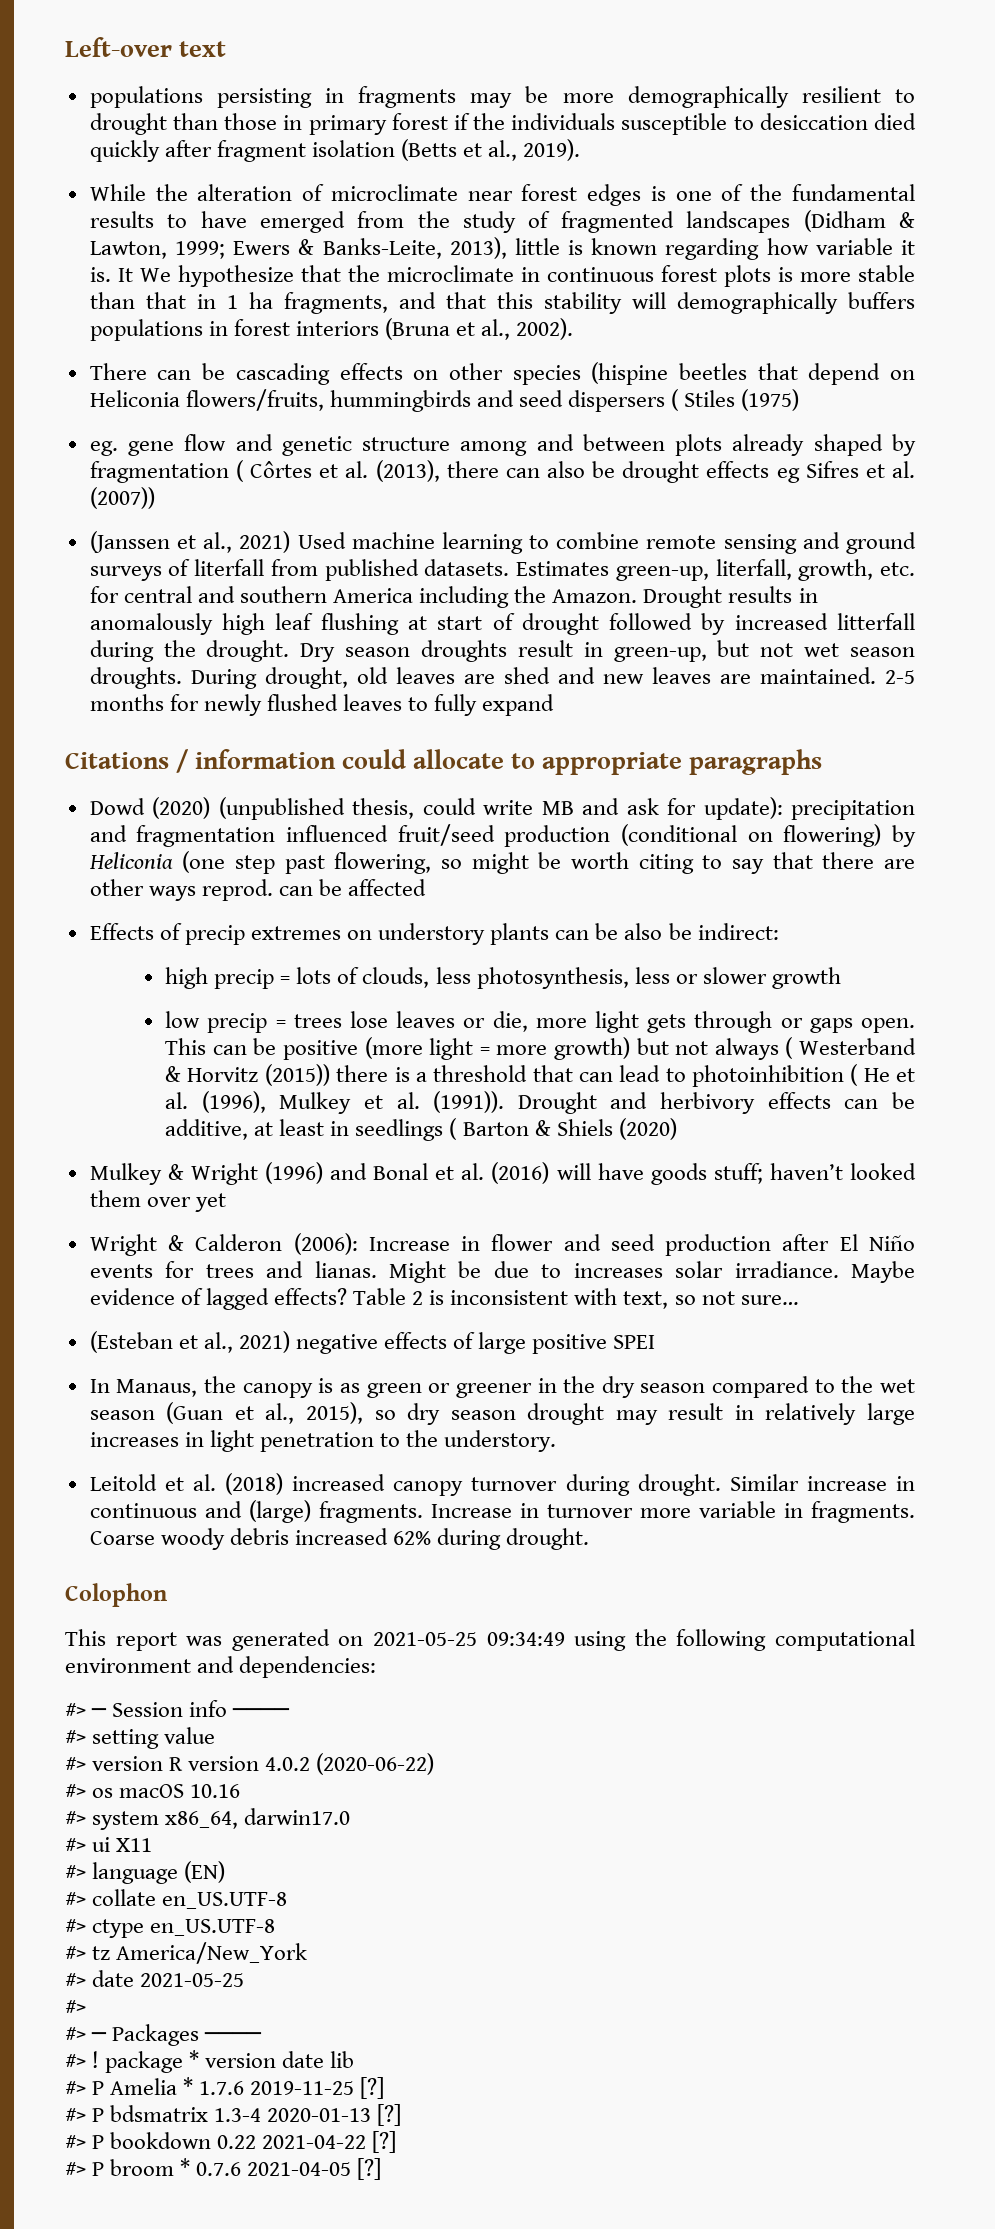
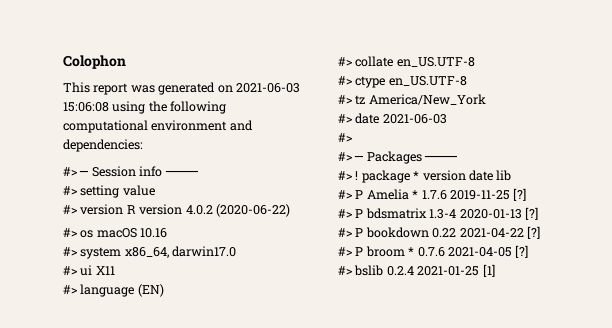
[65,37,227,57] [89,86,916,108] [89,113,916,135] [89,139,581,162] [89,184,916,206] [89,210,915,233] [89,237,915,260] [89,265,915,287] [89,292,916,314] [89,318,574,341] [89,362,915,385] [89,389,800,412] [89,434,917,456] [89,460,915,483] [89,487,155,509] [89,531,916,554] [89,559,916,581] [89,586,818,608] [89,613,915,635] [89,640,915,662] [89,667,916,689] [89,694,555,716] [65,749,823,775] [89,797,916,820] [89,824,916,847] [88,851,916,874] [89,879,427,901] [89,923,779,945] [165,967,841,989] [165,1011,915,1033] [165,1037,917,1060] [165,1064,916,1087] [165,1091,915,1114] [165,1118,677,1141] [89,1162,916,1185] [89,1190,226,1212] [89,1233,916,1256] [89,1261,915,1283] [89,1288,799,1310] [89,1331,656,1354] [89,1376,915,1398] [89,1402,915,1425] [89,1430,557,1452] [89,1473,915,1496] [89,1500,915,1523] [89,1528,590,1550] Left-over text // populations persisting in fragments may be more demographically resilient to drought than those in primary forest if the individuals susceptible to desiccation died quickly after fragment isolation (Betts et al., 2019). // While the alteration of microclimate near forest edges is one of the fundamental results to have emerged from the study of fragmented landscapes (Didham & Lawton, 1999; Ewers & Banks-Leite, 2013), little is known regarding how variable it is. It We hypothesize that the microclimate in continuous forest plots is more stable than that in 1 ha fragments, and that this stability will demographically buffers populations in forest interiors (Bruna et al., 2002). // There can be cascading effects on other species (hispine beetles that depend on Heliconia flowers/fruits, hummingbirds and seed dispersers ( Stiles (1975) // eg. gene flow and genetic structure among and between plots already shaped by fragmentation ( Côrtes et al. (2013), there can also be drought effects eg Sifres et al. (2007)) // (Janssen et al., 2021) Used machine learning to combine remote sensing and ground surveys of literfall from published datasets. Estimates green-up, literfall, growth, etc. for central and southern America including the Amazon. Drought results in anomalously high leaf flushing at start of drought followed by increased litterfall during the drought. Dry season droughts result in green-up, but not wet season droughts. During drought, old leaves are shed and new leaves are maintained. 2-5 months for newly flushed leaves to fully expand // Citations / information could allocate to appropriate paragraphs // Dowd (2020) (unpublished thesis, could write MB and ask for update): precipitation and fragmentation influenced fruit/seed production (conditional on flowering) by Heliconia (one step past flowering, so might be worth citing to say that there are other ways reprod. can be affected // Effects of precip extremes on understory plants can be also be indirect: // high precip = lots of clouds, less photosynthesis, less or slower growth // low precip = trees lose leaves or die, more light gets through or gaps open. This can be positive (more light = more growth) but not always ( Westerband & Horvitz (2015)) there is a threshold that can lead to photoinhibition ( He et al. (1996), Mulkey et al. (1991)). Drought and herbivory effects can be additive, at least in seedlings ( Barton & Shiels (2020) // Mulkey & Wright (1996) and Bonal et al. (2016) will have goods stuff; haven’t looked them over yet // Wright & Calderon (2006): Increase in flower and seed production after El Niño events for trees and lianas. Might be due to increases solar irradiance. Maybe evidence of lagged effects? Table 2 is inconsistent with text, so not sure… // (Esteban et al., 2021) negative effects of large positive SPEI // In Manaus, the canopy is as green or greener in the dry season compared to the wet season (Guan et al., 2015), so dry season drought may result in relatively large increases in light penetration to the understory. // Leitold et al. (2018) increased canopy turnover during drought. Similar increase in continuous and (large) fragments. Increase in turnover more variable in fragments. Coarse woody debris increased 62% during drought. // -> (63, 62) none
[373,1632,565,1646] 2021-05-25 09:34:49 -> [235,83,300,93] [63,102,109,112] 2021-06-03 15:06:08
[140,1973,245,1987] 2021-05-25 -> [382,114,447,124] 2021-06-03
(382, 2169) none -> [338,264,495,277] // #> bslib 0.2.4 2021-01-25 [1]

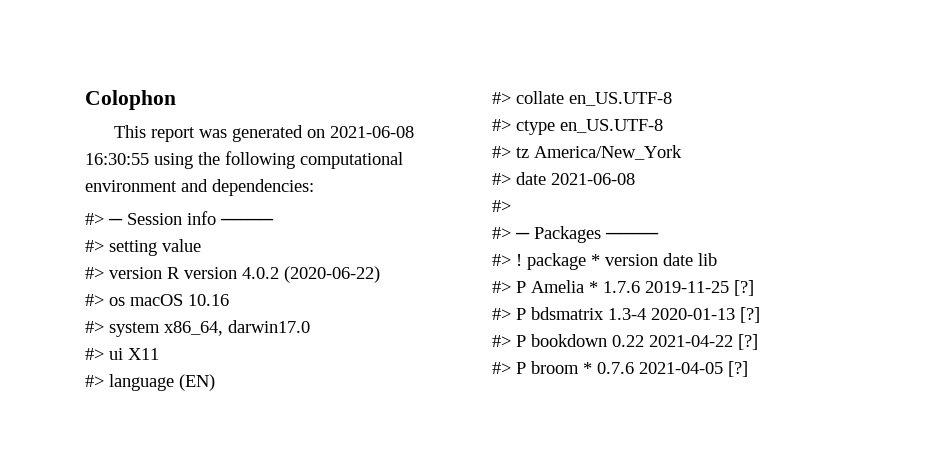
[235,83,300,93] [63,102,109,112] 2021-06-03 15:06:08 -> [329,126,414,138] [85,153,149,165] 2021-06-08 16:30:55
[382,114,447,124] 2021-06-03 -> [551,173,635,185] 2021-06-08
[338,264,495,277] // #> bslib 0.2.4 2021-01-25 [1] -> (748, 369) none

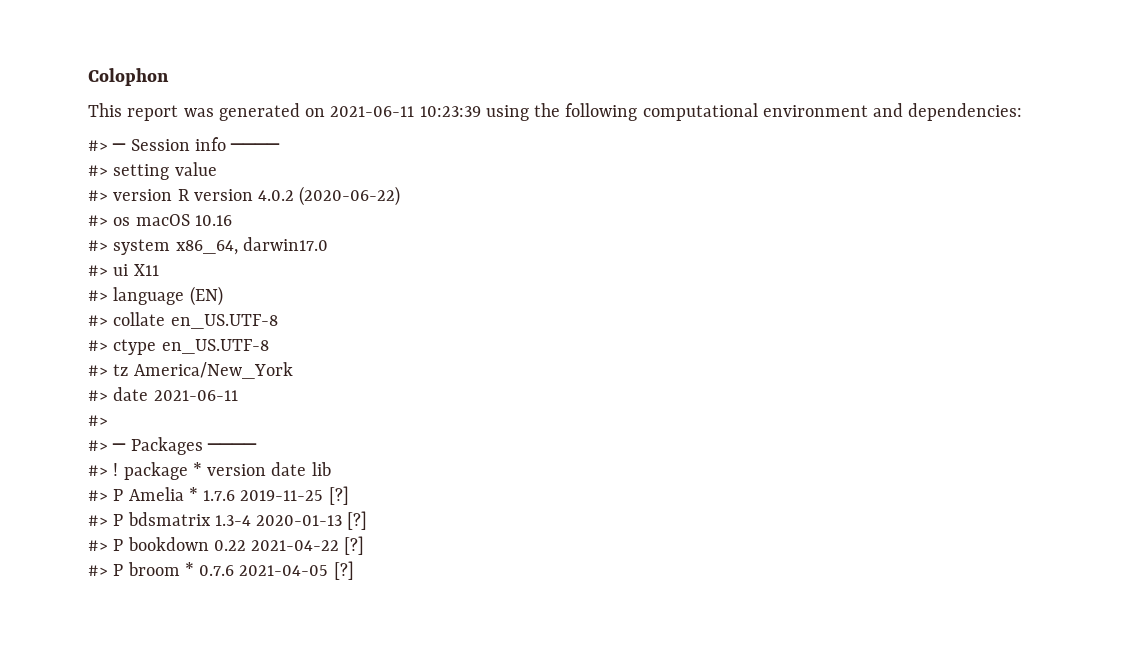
[329,126,414,138] [85,153,149,165] 2021-06-08 16:30:55 -> [330,106,481,117] 2021-06-11 10:23:39
[551,173,635,185] 2021-06-08 -> [153,390,238,401] 2021-06-11

